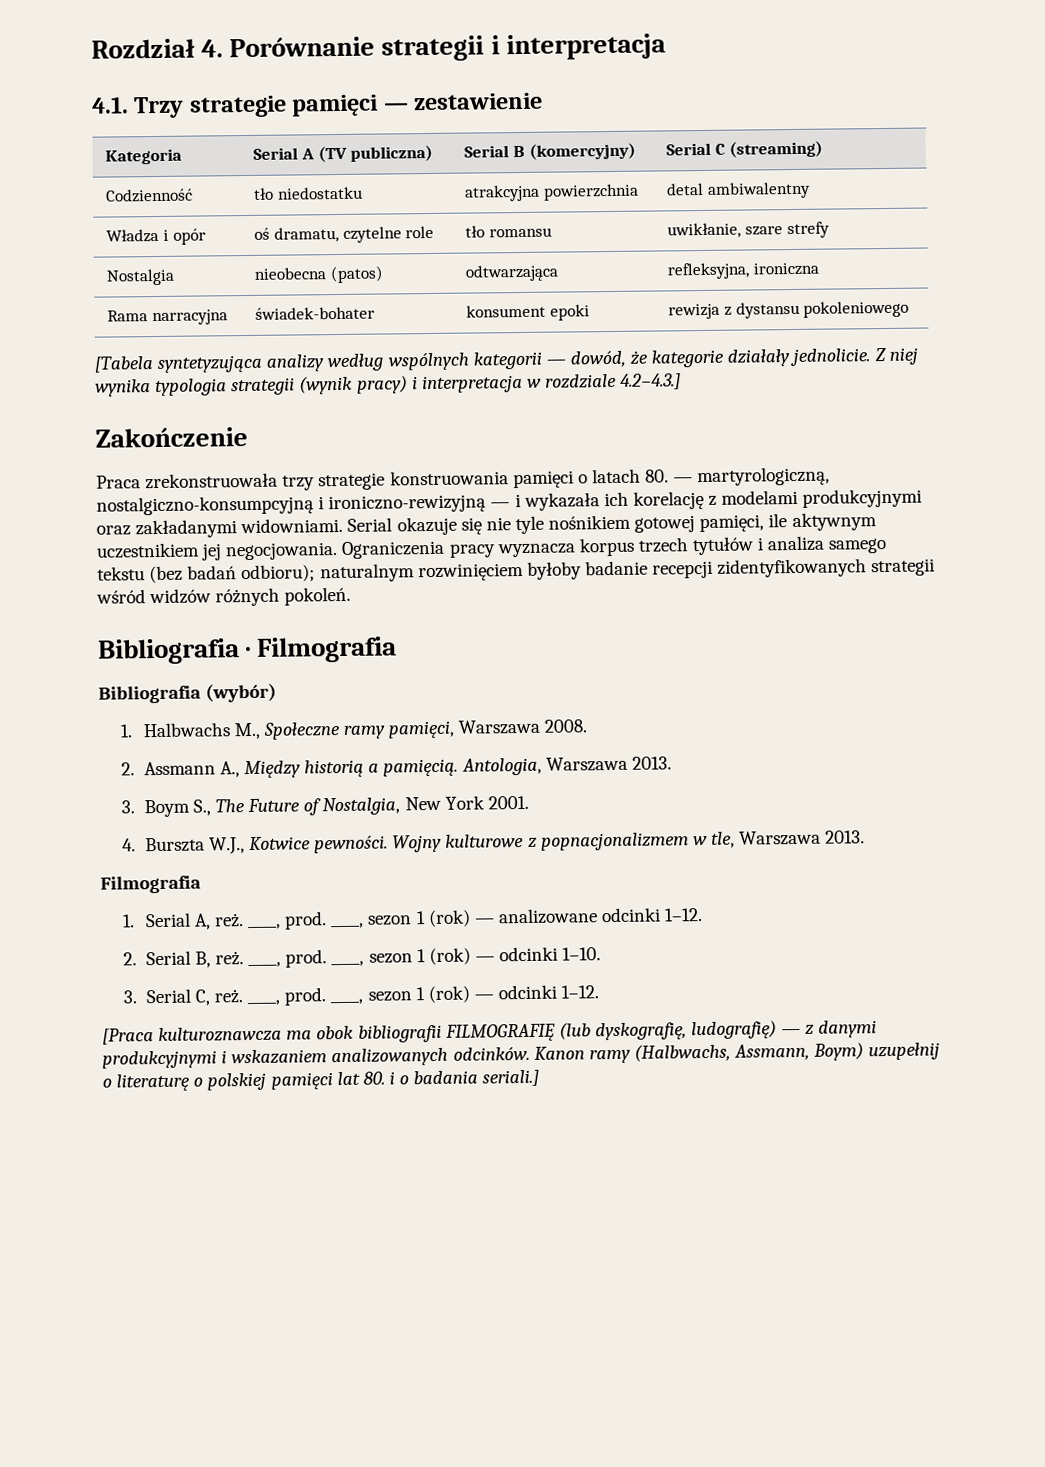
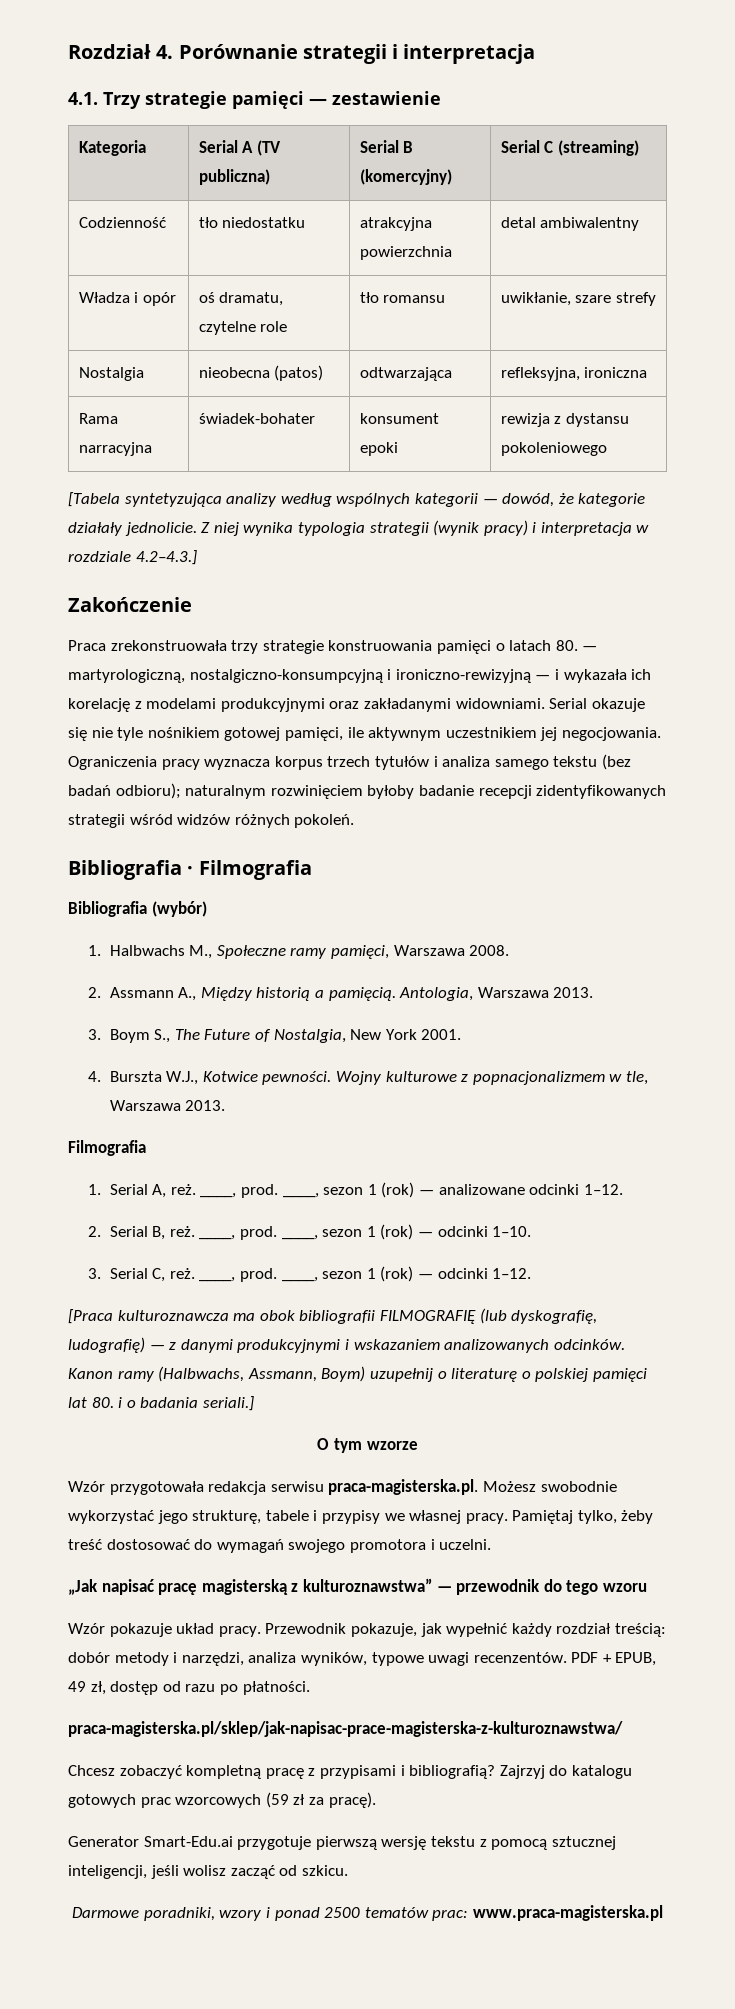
(540, 1078) none -> [317,1438,418,1453] [68,1479,617,1495] [68,1510,654,1524] [68,1539,492,1553] [68,1578,647,1595] [68,1623,666,1637] [68,1652,657,1666] [68,1681,310,1695] [68,1721,623,1737] [68,1765,632,1779] [68,1792,376,1808] [68,1836,616,1850] [68,1865,348,1879] [72,1905,663,1921] // O tym wzorze // Wzór przygotowała redakcja serwisu praca-magisterska.pl. Możesz swobodnie wykorzystać jego strukturę, tabele i przypisy we własnej pracy. Pamiętaj tylko, żeby treść dostosować do wymagań swojego promotora i uczelni. // „Jak napisać pracę magisterską z kulturoznawstwa” — przewodnik do tego wzoru // Wzór pokazuje układ pracy. Przewodnik pokazuje, jak wypełnić każdy rozdział treścią: dobór metody i narzędzi, analiza wyników, typowe uwagi recenzentów. PDF + EPUB, 49 zł, dostęp od razu po płatności. // praca-magisterska.pl/sklep/jak-napisac-prace-magisterska-z-kulturoznawstwa/ // Chcesz zobaczyć kompletną pracę z przypisami i bibliografią? Zajrzyj do katalogu gotowych prac wzorcowych (59 zł za pracę). // Generator Smart-Edu.ai przygotuje pierwszą wersję tekstu z pomocą sztucznej inteligencji, jeśli wolisz zacząć od szkicu. // Darmowe poradniki, wzory i ponad 2500 tematów prac: www.praca-magisterska.pl

